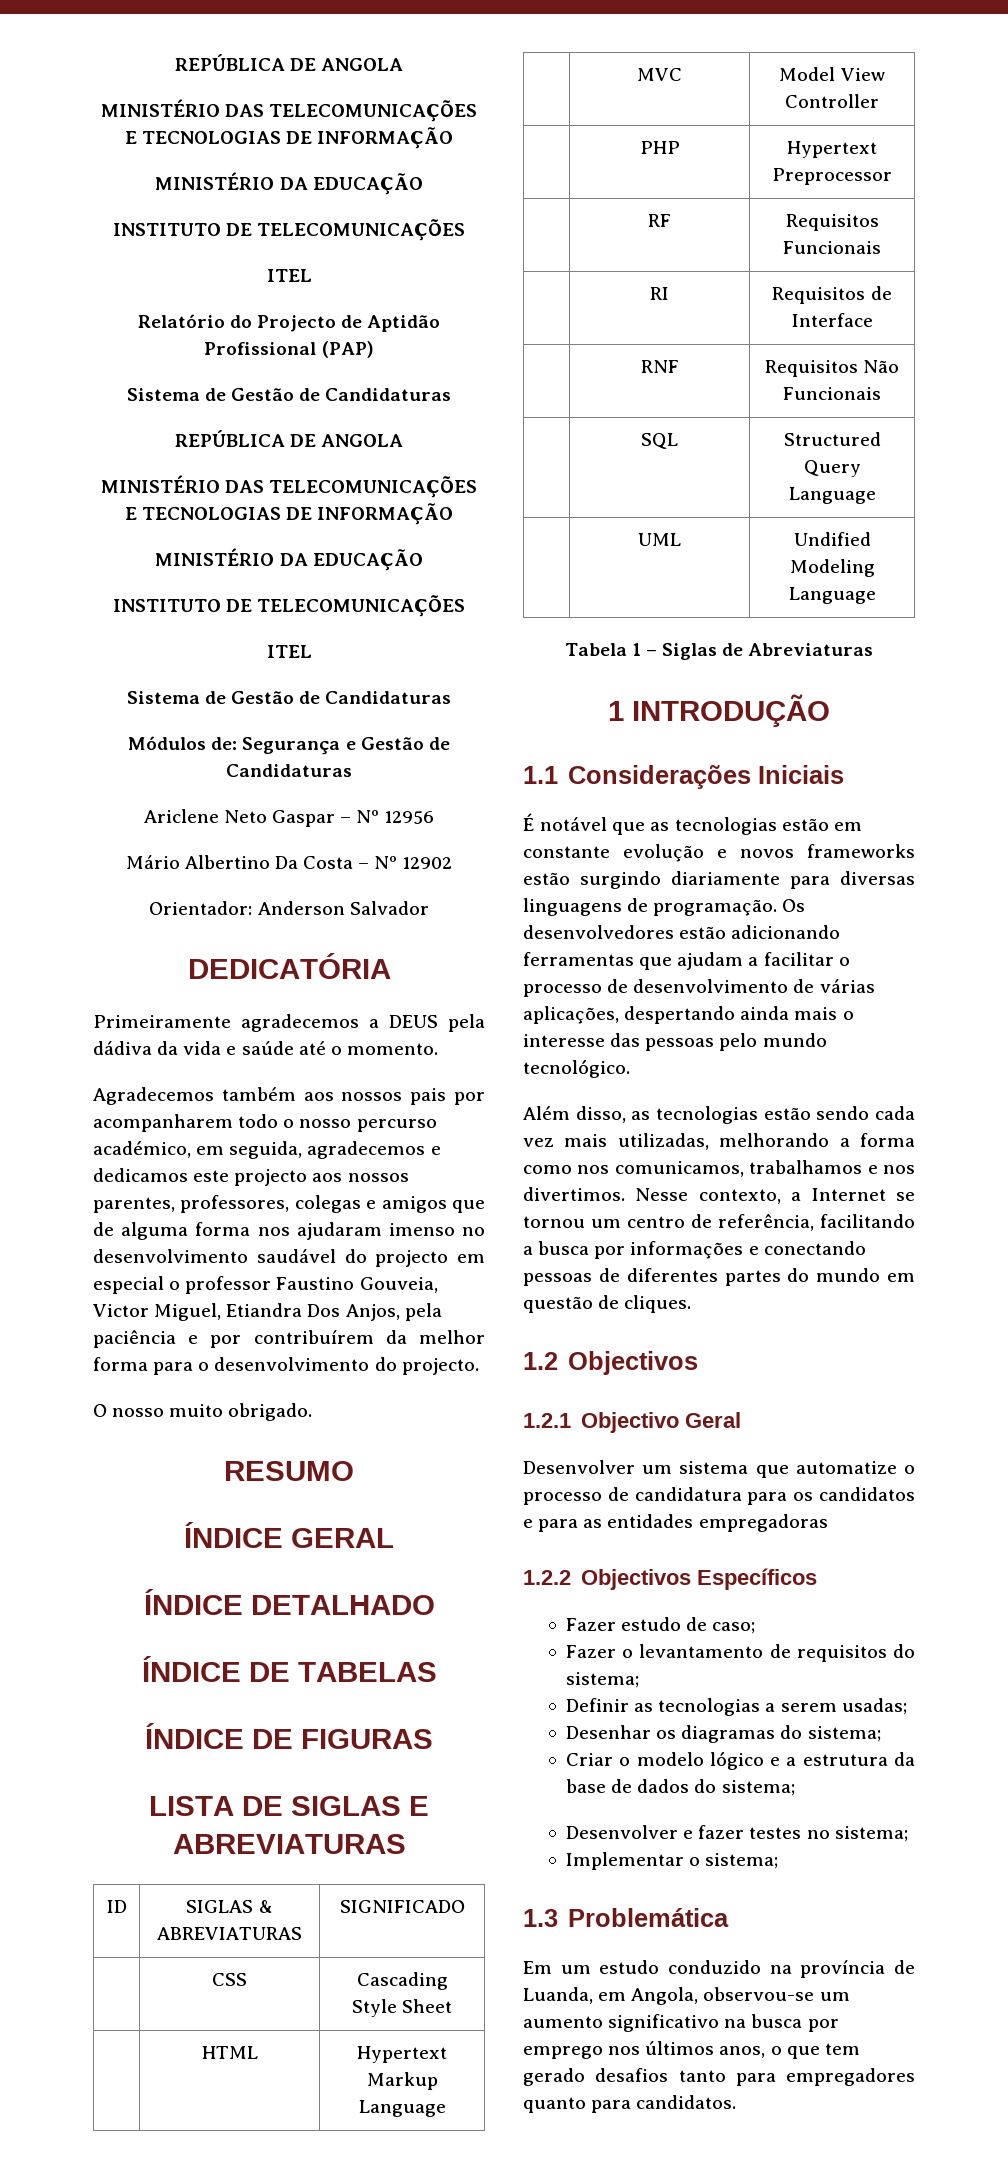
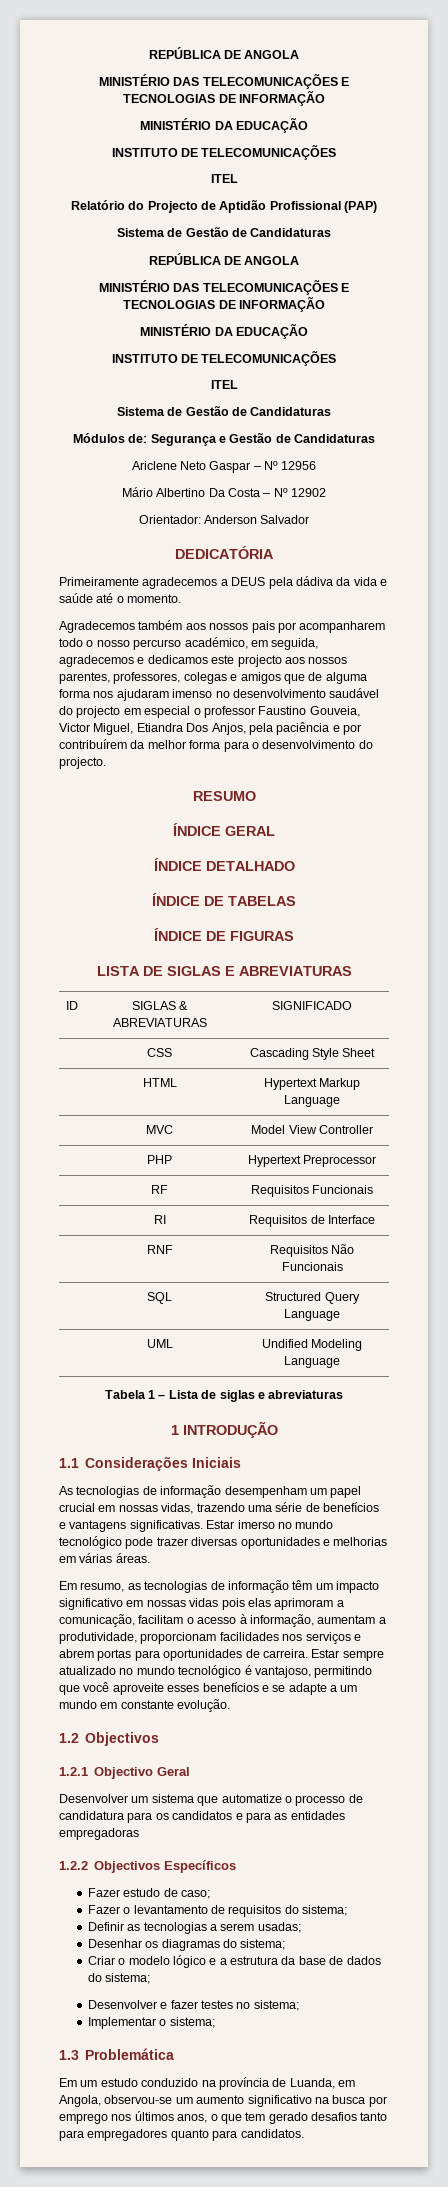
[93,1403,313,1421] // O nosso muito obrigado. -> (106, 763) none
[662,643,874,660] Siglas de Abreviaturas -> [168,1390,344,1402] Lista de siglas e abreviaturas
[523,813,862,835] [523,844,915,862] [523,871,915,889] [523,898,806,916] [523,925,841,939] [523,952,850,970] [523,979,875,997] [523,1006,854,1024] [523,1033,827,1051] [523,1059,630,1078] [523,1106,915,1124] [523,1133,915,1150] [523,1160,915,1177] [523,1187,915,1204] [523,1214,915,1231] [523,1241,866,1259] [523,1268,915,1286] [523,1295,692,1313] É notável que as tecnologias estão em constante evolução e novos frameworks estão surgindo diariamente para diversas linguagens de programação. Os desenvolvedores estão adicionando ferramentas que ajudam a facilitar o processo de desenvolvimento de várias aplicações, despertando ainda mais o interesse das pessoas pelo mundo tecnológico. // Além disso, as tecnologias estão sendo cada vez mais utilizadas, melhorando a forma como nos comunicamos, trabalhamos e nos divertimos. Nesse contexto, a Internet se tornou um centro de referência, facilitando a busca por informações e conectando pessoas de diferentes partes do mundo em questão de cliques. -> [59,1485,362,1498] [59,1502,379,1514] [59,1520,334,1532] [59,1536,388,1549] [59,1553,150,1563] [59,1580,379,1593] [59,1598,344,1610] [59,1614,386,1627] [59,1632,361,1644] [59,1649,384,1661] [59,1665,373,1678] [59,1682,358,1695] [59,1699,231,1712] As tecnologias de informação desempenham um papel crucial em nossas vidas, trazendo uma série de benefícios e vantagens significativas. Estar imerso no mundo tecnológico pode trazer diversas oportunidades e melhorias em várias áreas. // Em resumo, as tecnologias de informação têm um impacto significativo em nossas vidas pois elas aprimoram a comunicação, facilitam o acesso à informação, aumentam a produtividade, proporcionam facilidades nos serviços e abrem portas para oportunidades de carreira. Estar sempre atualizado no mundo tecnológico é vantajoso, permitindo que você aproveite esses benefícios e se adapte a um mundo em constante evolução.

